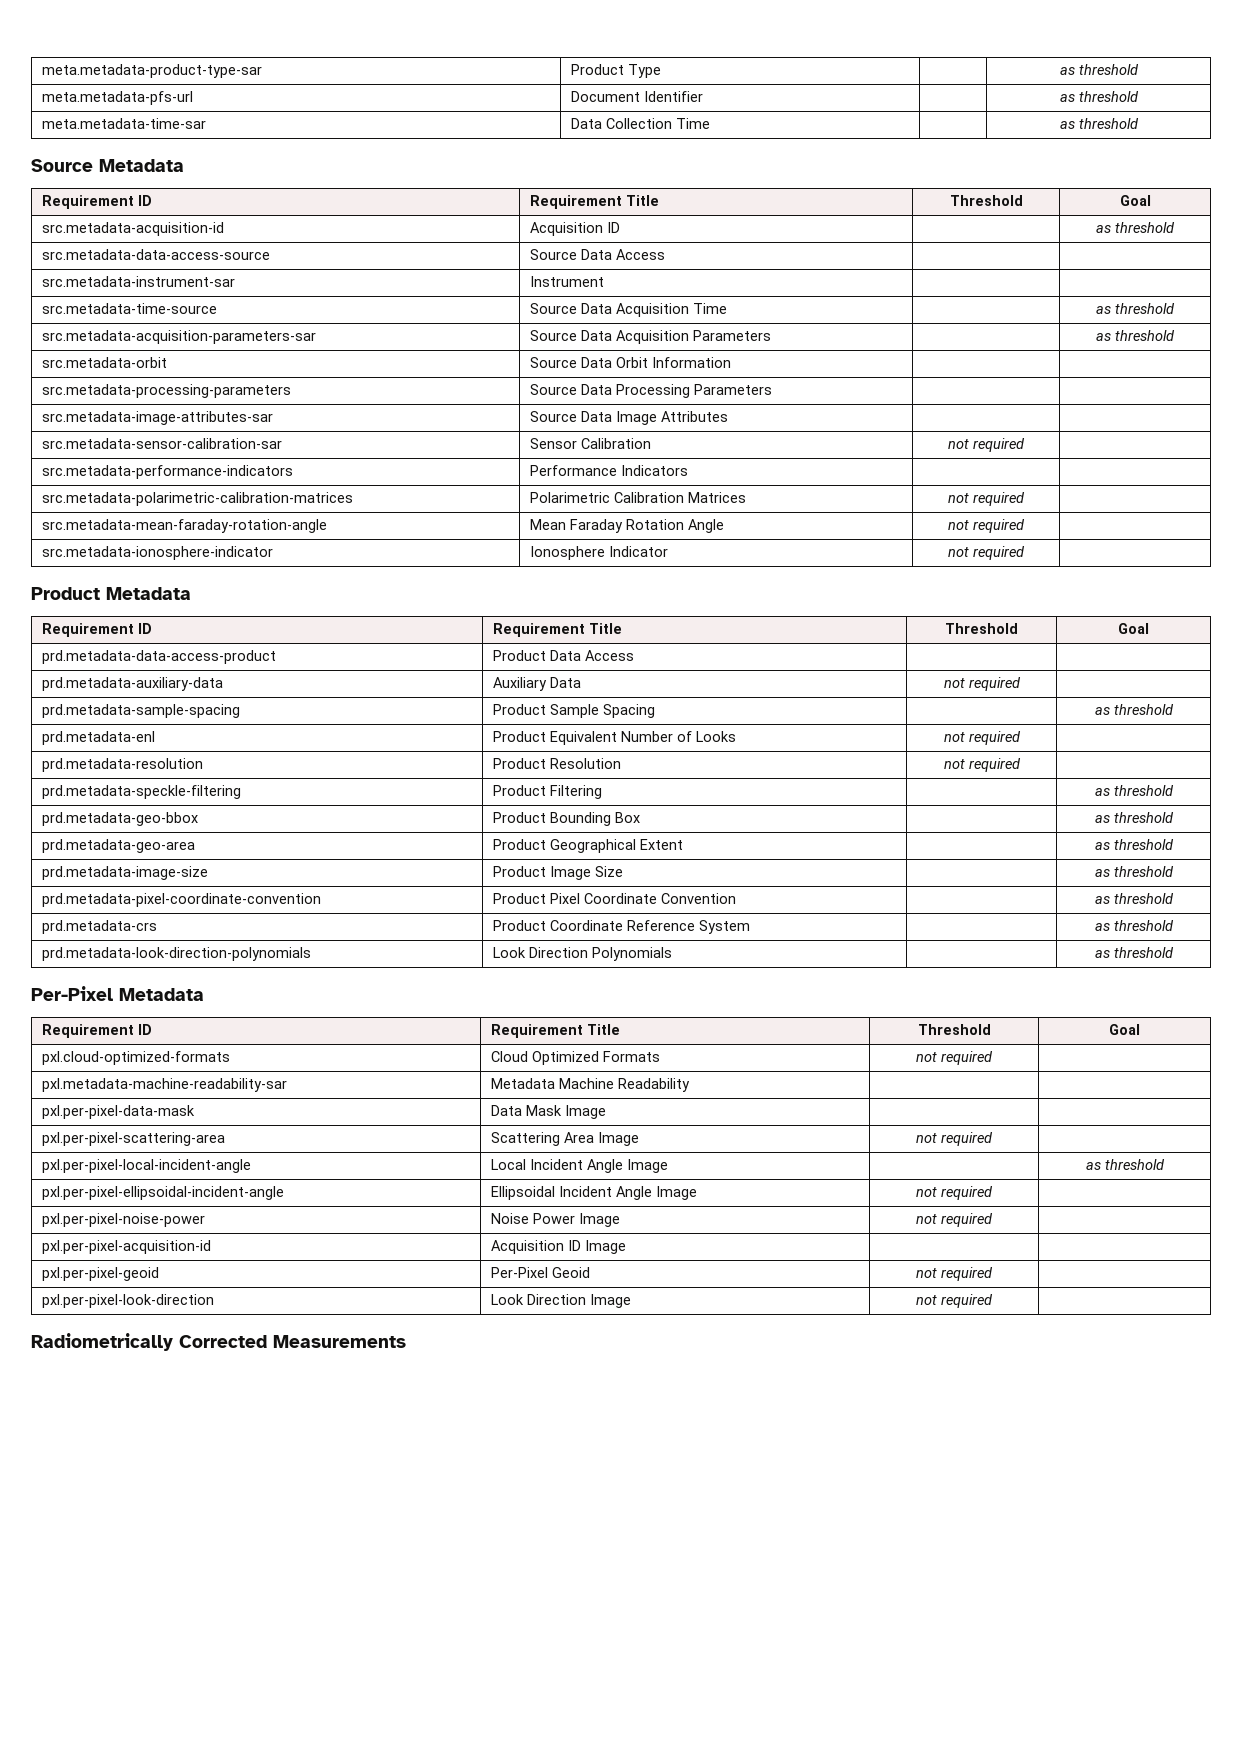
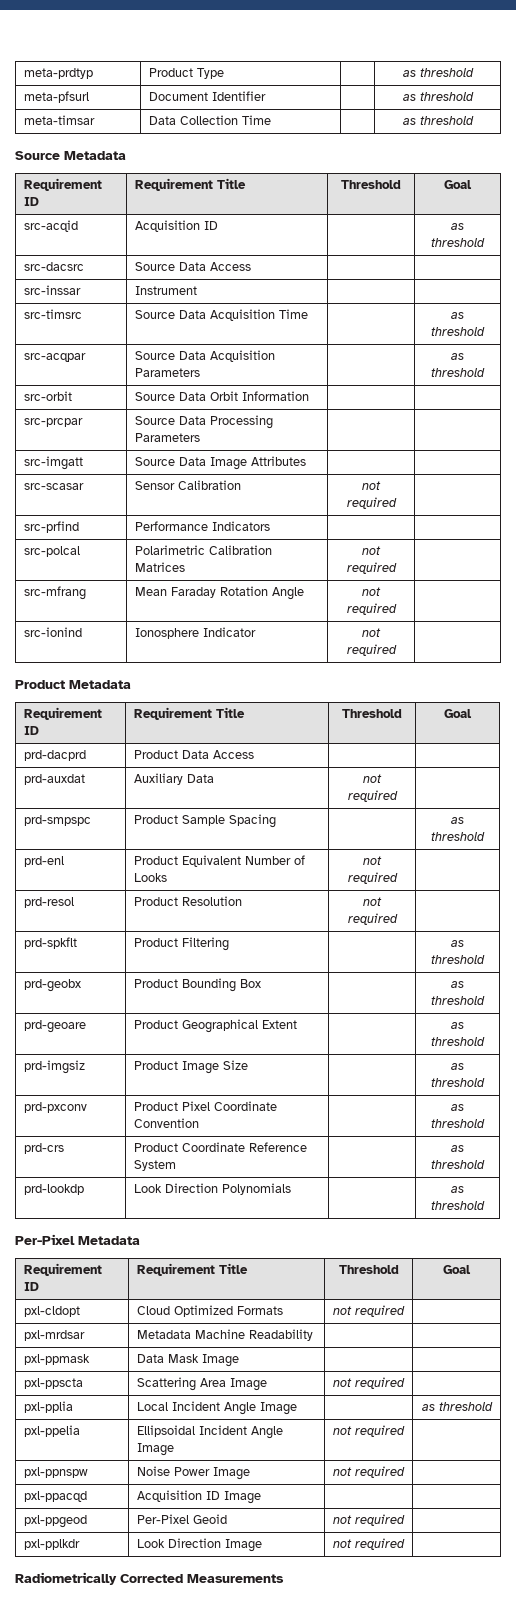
[42,64,263,78] meta.metadata-product-type-sar -> [23,68,93,79] meta-prdtyp
[42,91,194,105] meta.metadata-pfs-url -> [23,91,89,103] meta-pfsurl
[42,118,207,129] meta.metadata-time-sar -> [23,115,95,125] meta-timsar
[42,222,225,236] src.metadata-acquisition-id -> [23,220,78,232] src-acqid
[42,249,271,260] src.metadata-data-access-source -> [23,262,84,271] src-dacsrc
[42,276,236,287] src.metadata-instrument-sar -> [23,285,81,295] src-inssar
[42,303,218,314] src.metadata-time-source -> [23,309,82,319] src-timsrc
[42,330,317,344] src.metadata-acquisition-parameters-sar -> [23,353,86,362] src-acqpar
[42,357,168,368] src.metadata-orbit -> [23,391,72,401] src-orbit
[42,384,292,398] src.metadata-processing-parameters -> [23,418,83,427] src-prcpar
[42,411,274,425] src.metadata-image-attributes-sar -> [23,456,83,470] src-imgatt
[42,438,283,449] src.metadata-sensor-calibration-sar -> [23,483,84,490] src-scasar
[42,465,294,479] src.metadata-performance-indicators -> [23,521,79,533] src-prfind
[42,492,354,506] src.metadata-polarimetric-calibration-matrices -> [23,546,80,557] src-polcal
[42,519,328,533] src.metadata-mean-faraday-rotation-angle -> [23,586,86,600] src-mfrang
[42,546,274,560] src.metadata-ionosphere-indicator -> [23,627,82,637] src-ionind
[42,650,277,664] prd.metadata-data-access-product -> [23,750,86,761] prd-dacprd
[42,677,224,691] prd.metadata-auxiliary-data -> [23,774,85,785] prd-auxdat
[42,704,241,718] prd.metadata-sample-spacing -> [23,815,91,826] prd-smpspc
[42,731,156,745] prd.metadata-enl -> [23,856,64,867] prd-enl
[42,758,204,772] prd.metadata-resolution -> [23,897,74,908] prd-resol
[42,785,242,799] prd.metadata-speckle-filtering -> [23,937,77,949] prd-spkflt
[42,812,199,826] prd.metadata-geo-bbox -> [23,979,81,992] prd-geobx
[42,839,196,853] prd.metadata-geo-area -> [23,1020,86,1033] prd-geoare
[42,866,209,880] prd.metadata-image-size -> [23,1060,85,1074] prd-imgsiz
[42,893,322,907] prd.metadata-pixel-coordinate-convention -> [23,1102,87,1113] prd-pxconv
[42,920,158,934] prd.metadata-crs -> [23,1143,64,1154] prd-crs
[42,947,312,961] prd.metadata-look-direction-polynomials -> [23,1184,84,1195] prd-lookdp
[42,1051,231,1065] pxl.cloud-optimized-formats -> [23,1306,80,1317] pxl-cldopt
[42,1078,288,1092] pxl.metadata-machine-readability-sar -> [23,1330,85,1341] pxl-mrdsar
[42,1105,196,1119] pxl.per-pixel-data-mask -> [23,1354,90,1365] pxl-ppmask
[42,1132,226,1146] pxl.per-pixel-scattering-area -> [23,1378,83,1389] pxl-ppscta
[42,1159,252,1173] pxl.per-pixel-local-incident-angle -> [23,1401,73,1413] pxl-pplia
[42,1186,285,1200] pxl.per-pixel-ellipsoidal-incident-angle -> [23,1425,80,1437] pxl-ppelia
[42,1213,206,1227] pxl.per-pixel-noise-power -> [23,1467,88,1478] pxl-ppnspw
[42,1240,212,1254] pxl.per-pixel-acquisition-id -> [23,1491,87,1502] pxl-ppacqd
[42,1267,160,1281] pxl.per-pixel-geoid -> [23,1515,87,1528] pxl-ppgeod
[42,1294,215,1308] pxl.per-pixel-look-direction -> [23,1539,80,1550] pxl-pplkdr

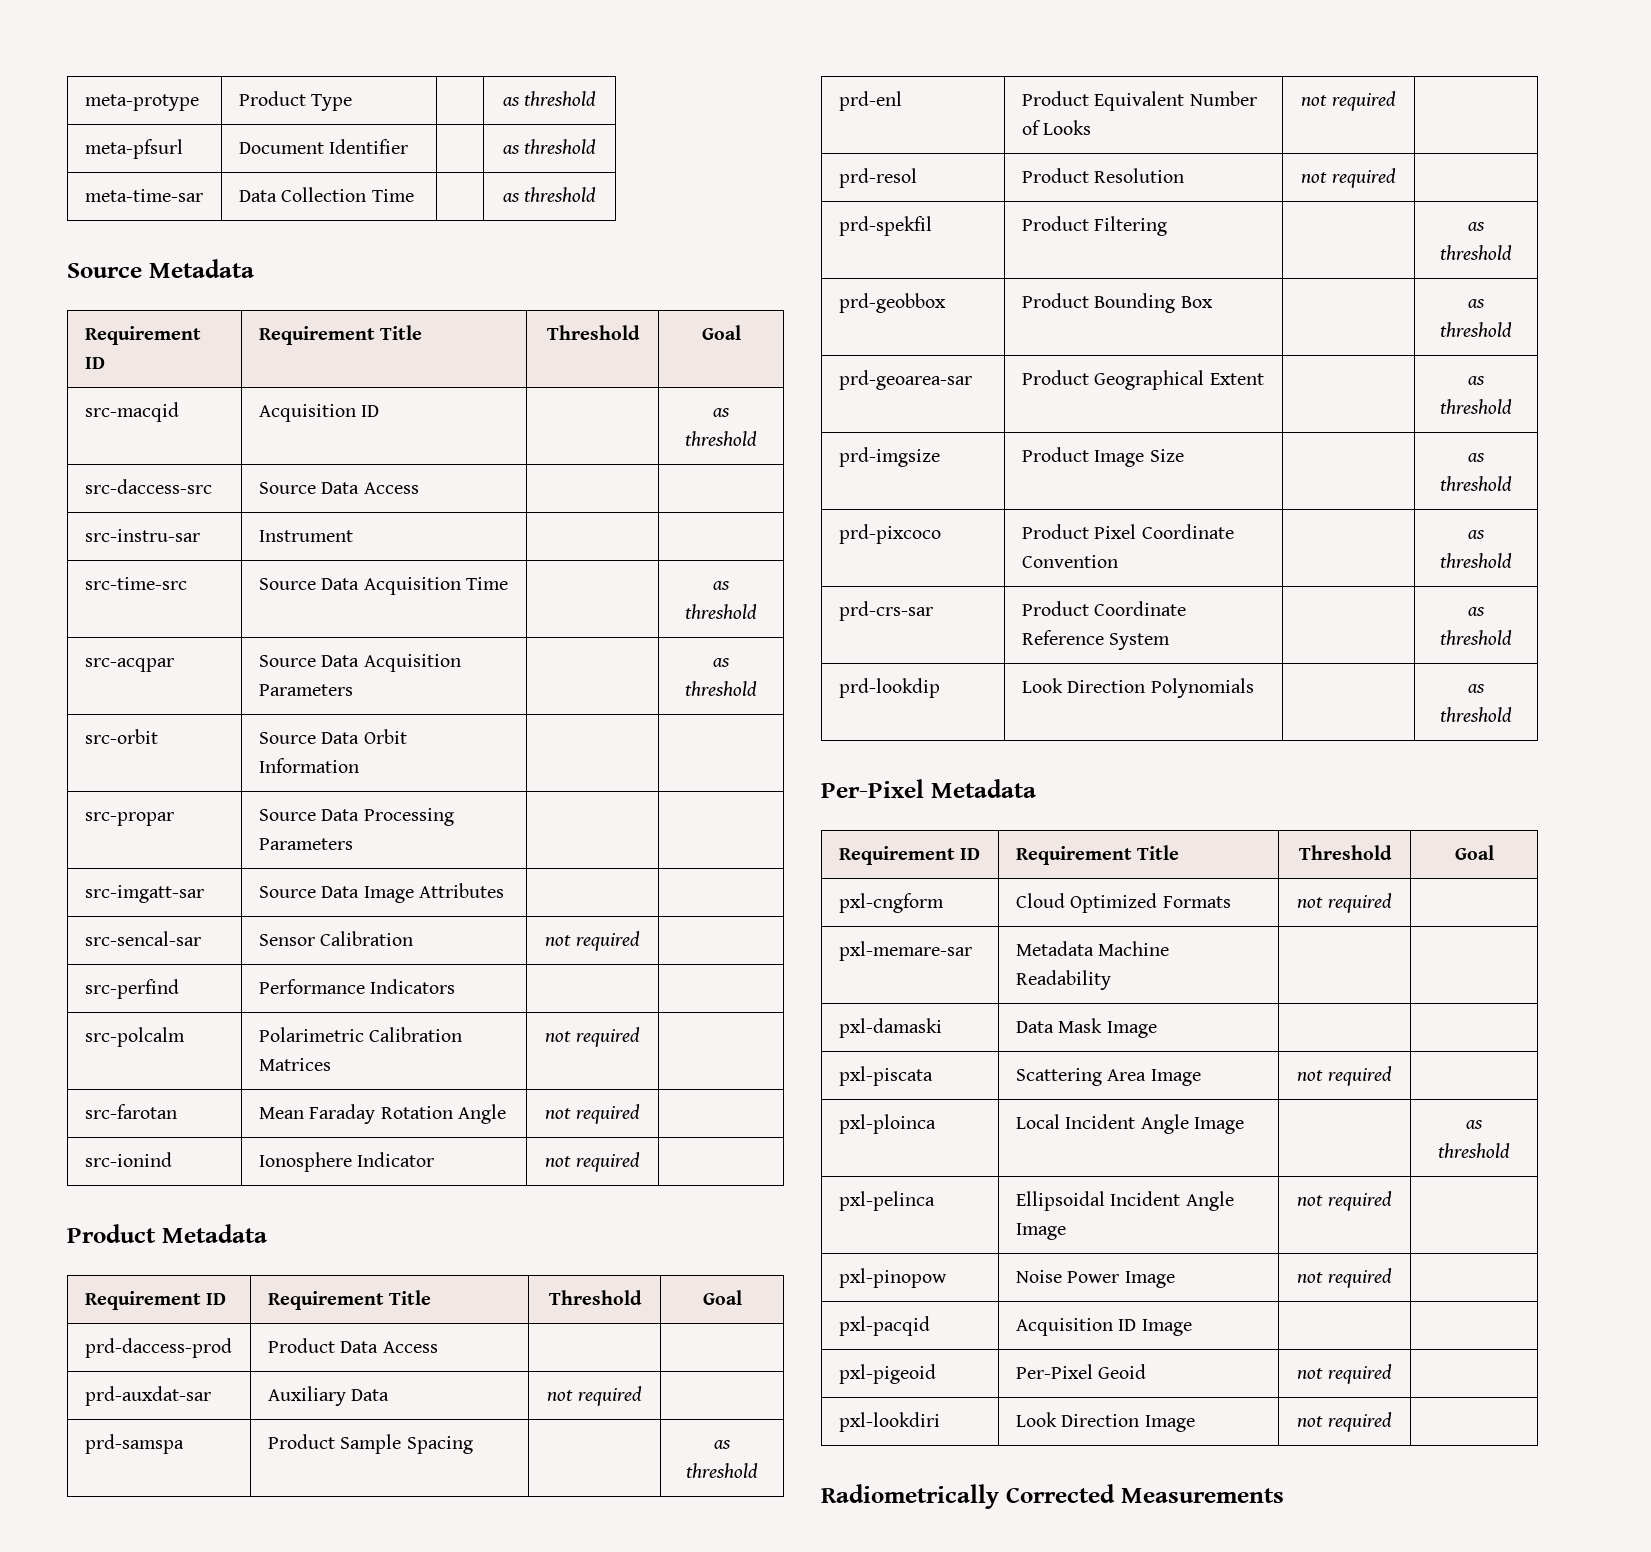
[23,68,93,79] meta-prdtyp -> [84,94,199,111] meta-protype
[23,115,95,125] meta-timsar -> [84,189,203,202] meta-time-sar
[23,220,78,232] src-acqid -> [84,402,179,422] src-macqid
[23,262,84,271] src-dacsrc -> [84,479,212,494] src-daccess-src
[23,285,81,295] src-inssar -> [84,529,200,542] src-instru-sar
[23,309,82,319] src-timsrc -> [84,577,187,590] src-time-src
[23,418,83,427] src-prcpar -> [84,812,174,826] src-propar
[23,456,83,470] src-imgatt -> [84,885,204,903] src-imgatt-sar
[23,483,84,490] src-scasar -> [84,931,201,946] src-sencal-sar
[23,521,79,533] src-prfind -> [84,979,179,999] src-perfind
[23,546,80,557] src-polcal -> [84,1027,185,1047] src-polcalm
[23,586,86,600] src-mfrang -> [84,1104,177,1119] src-farotan
[23,750,86,761] prd-dacprd -> [84,1338,232,1358] prd-daccess-prod
[23,774,85,785] prd-auxdat -> [84,1386,211,1406] prd-auxdat-sar
[23,815,91,826] prd-smpspc -> [84,1434,184,1454] prd-samspa
[23,937,77,949] prd-spkflt -> [838,216,932,236] prd-spekfil
[23,979,81,992] prd-geobx -> [838,293,946,313] prd-geobbox
[23,1020,86,1033] prd-geoare -> [838,370,972,390] prd-geoarea-sar
[23,1060,85,1074] prd-imgsiz -> [838,447,940,467] prd-imgsize
[23,1102,87,1113] prd-pxconv -> [838,524,941,544] prd-pixcoco
[23,1143,64,1154] prd-crs -> [838,601,933,621] prd-crs-sar
[23,1184,84,1195] prd-lookdp -> [838,678,940,698] prd-lookdip
[23,1306,80,1317] pxl-cldopt -> [838,893,944,913] pxl-cngform
[23,1330,85,1341] pxl-mrdsar -> [838,941,972,961] pxl-memare-sar
[23,1354,90,1365] pxl-ppmask -> [838,1018,942,1038] pxl-damaski
[23,1378,83,1389] pxl-ppscta -> [838,1066,933,1086] pxl-piscata
[23,1401,73,1413] pxl-pplia -> [838,1114,936,1134] pxl-ploinca
[23,1425,80,1437] pxl-ppelia -> [838,1191,935,1211] pxl-pelinca
[23,1467,88,1478] pxl-ppnspw -> [838,1268,947,1288] pxl-pinopow
[23,1491,87,1502] pxl-ppacqd -> [838,1316,930,1336] pxl-pacqid
[23,1515,87,1528] pxl-ppgeod -> [838,1364,936,1384] pxl-pigeoid
[23,1539,80,1550] pxl-pplkdr -> [838,1412,940,1432] pxl-lookdiri

